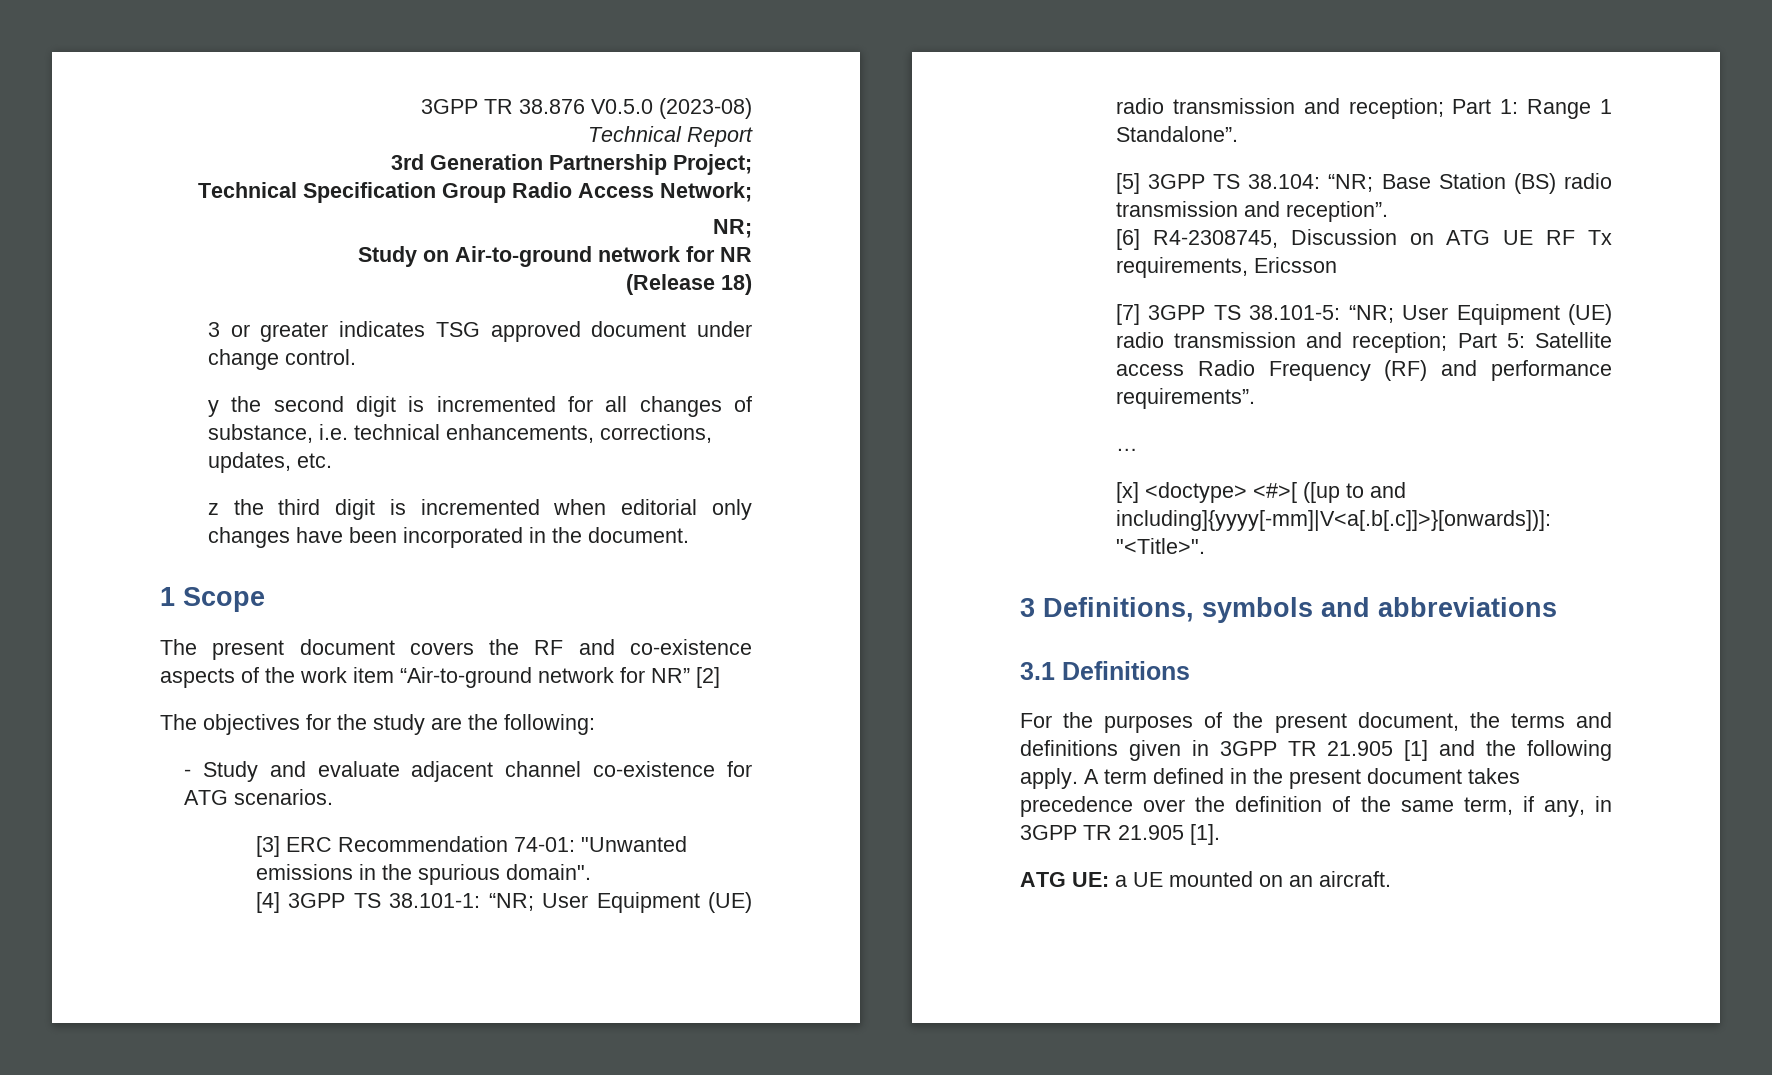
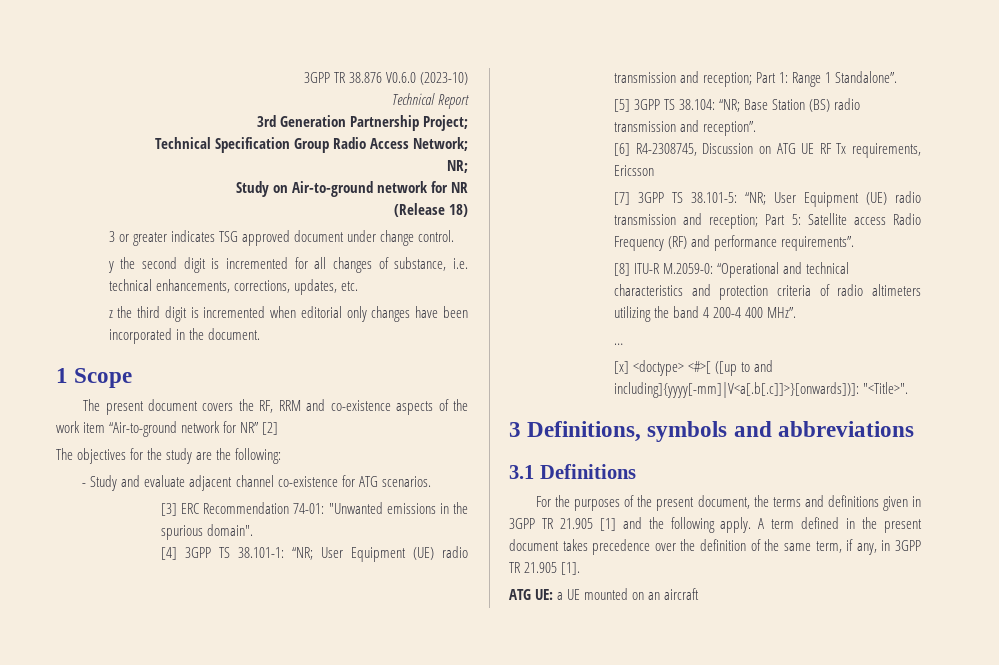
[591,98,752,119] V0.5.0 (2023-08) -> [385,72,469,85] V0.6.0 (2023-10)
[534,640,564,655] RF -> [259,400,301,413] RF, RRM
(1255, 398) none -> [614,262,850,278] [614,284,921,300] [614,306,797,322] // [8] ITU-R M.2059-0: “Operational and technical characteristics and protection criteria of radio altimeters utilizing the band 4 200-4 400 MHz”.
[1319,871,1391,887] aircraft. -> [664,588,700,600] aircraft

